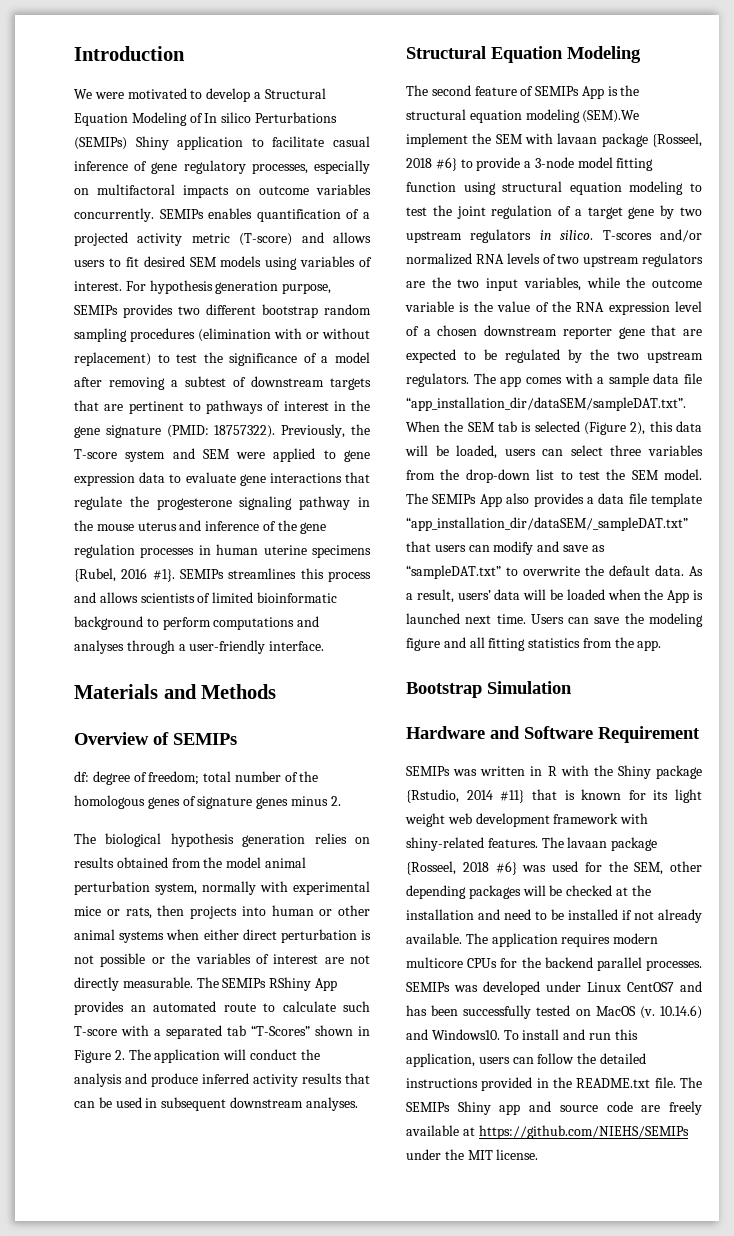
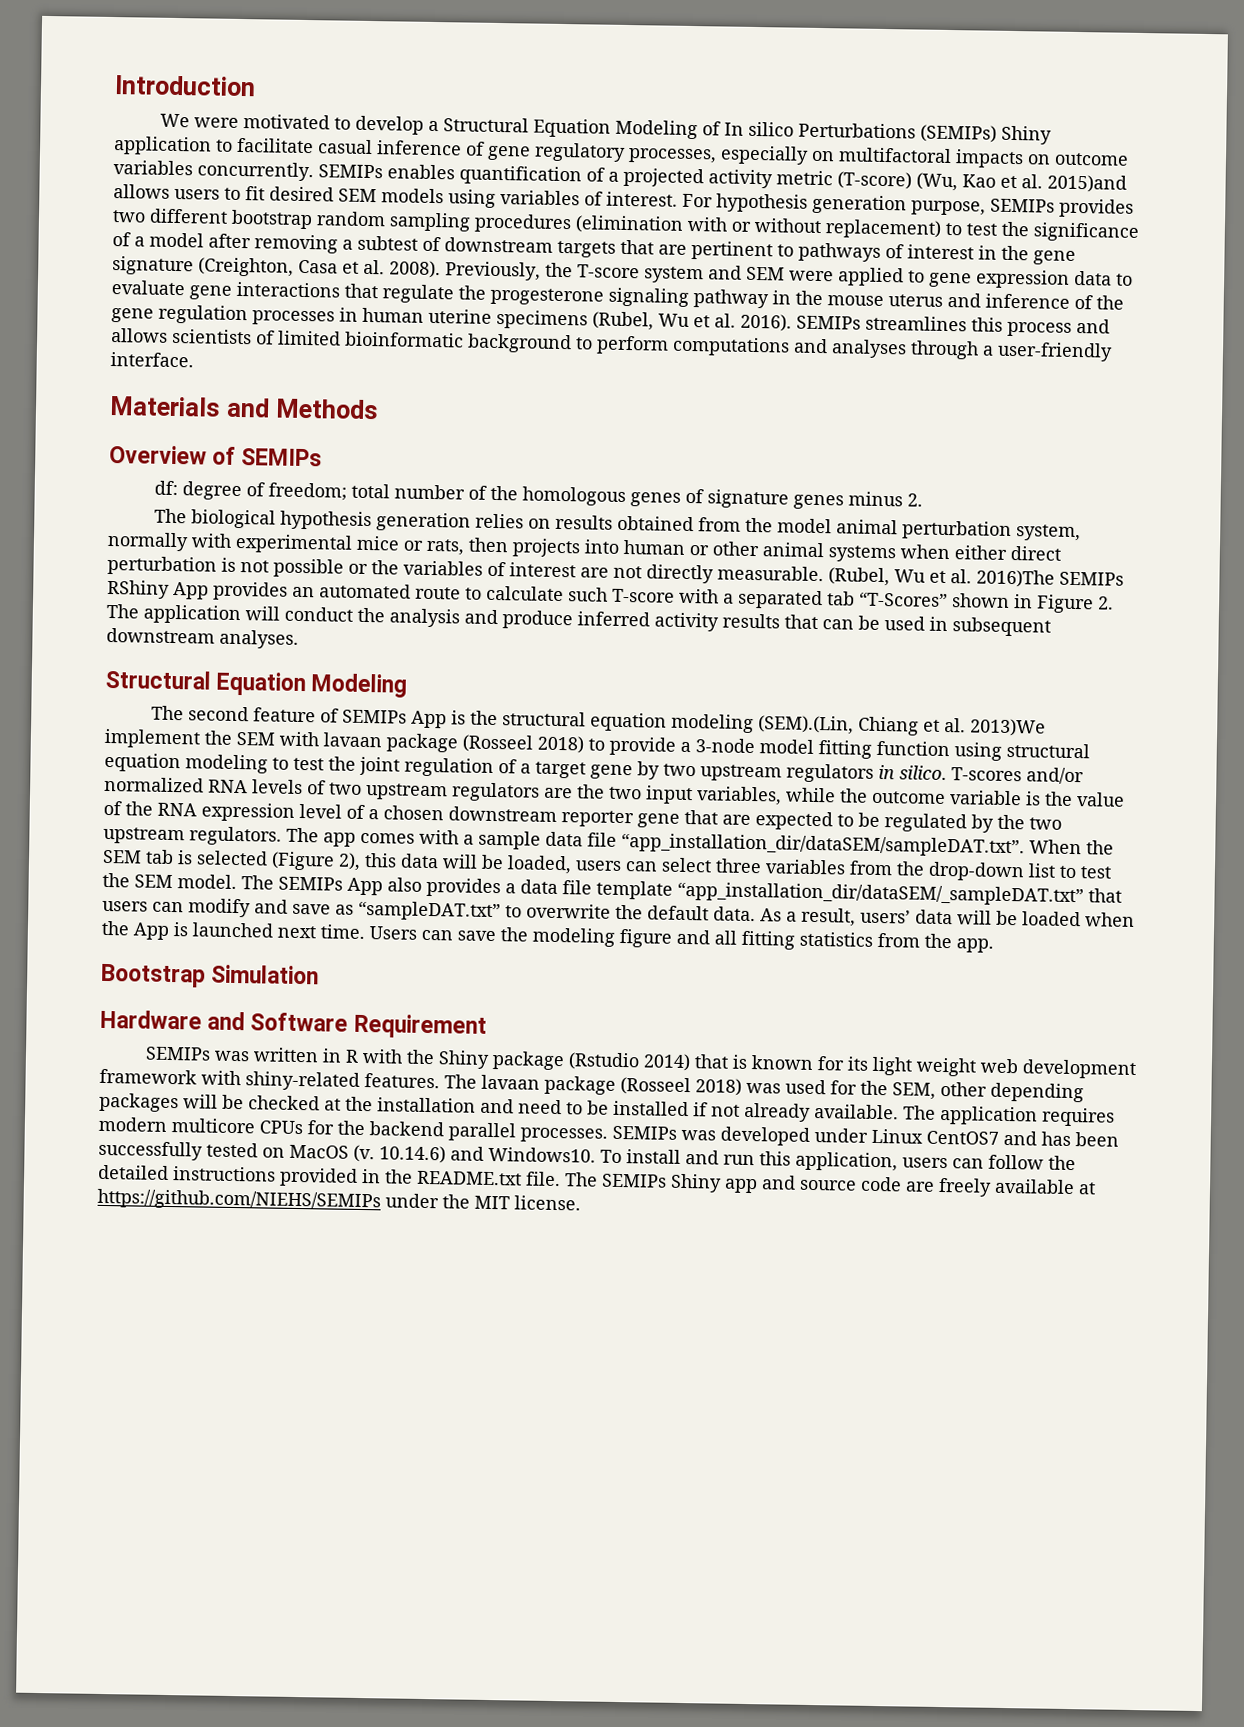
[301,232,324,243] and -> [916,172,1127,193] (Wu, Kao et al. 2015)and
[166,425,276,438] (PMID: 18757322). -> [198,257,441,279] (Creighton, Casa et al. 2008).
[74,568,175,582] {Rubel, 2016 #1}. -> [592,311,792,332] (Rubel, Wu et al. 2016).
[196,977,219,988] The -> [828,567,1055,588] (Rubel, Wu et al. 2016)The
[582,110,640,123] (SEM).We -> [758,715,1047,737] (SEM).(Lin, Chiang et al. 2013)We
[652,133,702,147] [406,157,457,171] {Rosseel, 2018 #6} -> [462,734,584,754] (Rosseel 2018)
[406,789,525,803] {Rstudio, 2014 #11} -> [568,1052,692,1072] (Rstudio 2014)
[406,861,517,875] {Rosseel, 2018 #6} -> [620,1077,742,1096] (Rosseel 2018)

